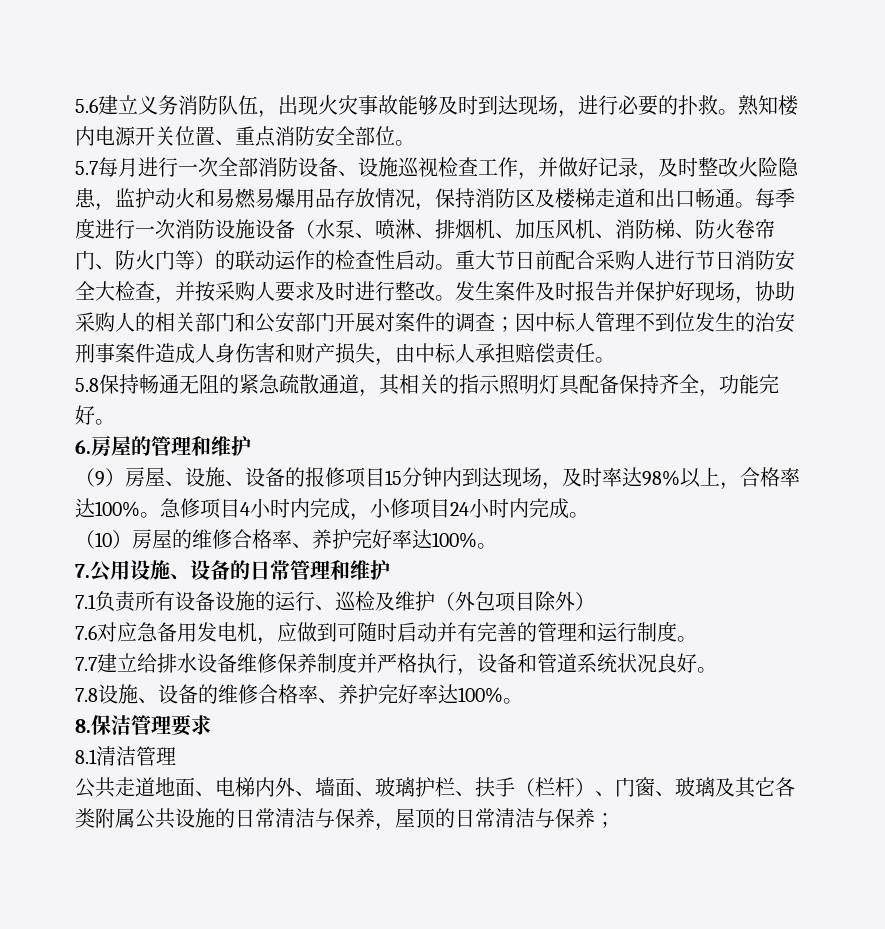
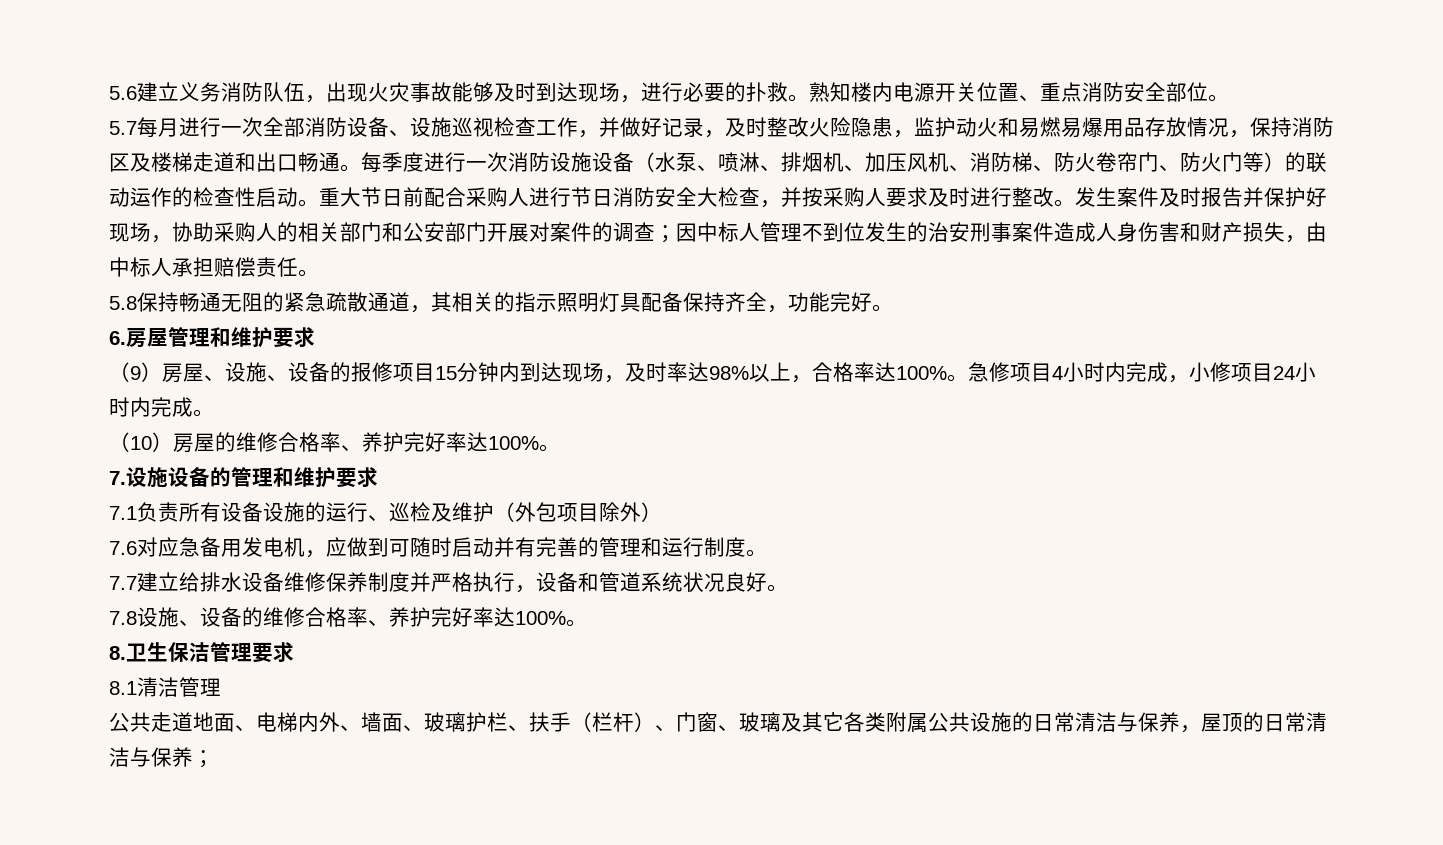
[131,436,251,456] 的管理和维护 -> [168,327,315,348] 管理和维护要求
[90,560,390,582] 公用设施、设备的日常管理和维护 -> [126,467,378,488] 设施设备的管理和维护要求
(91, 726) none -> [126,642,168,662] 卫生

